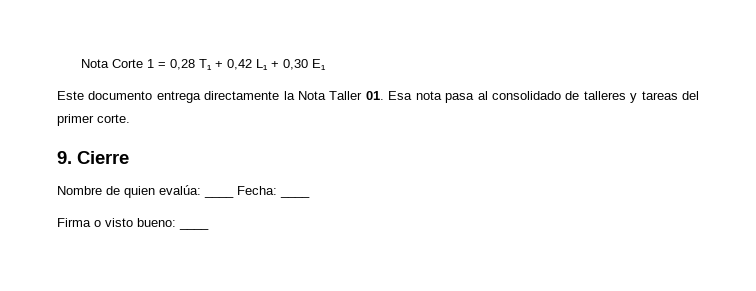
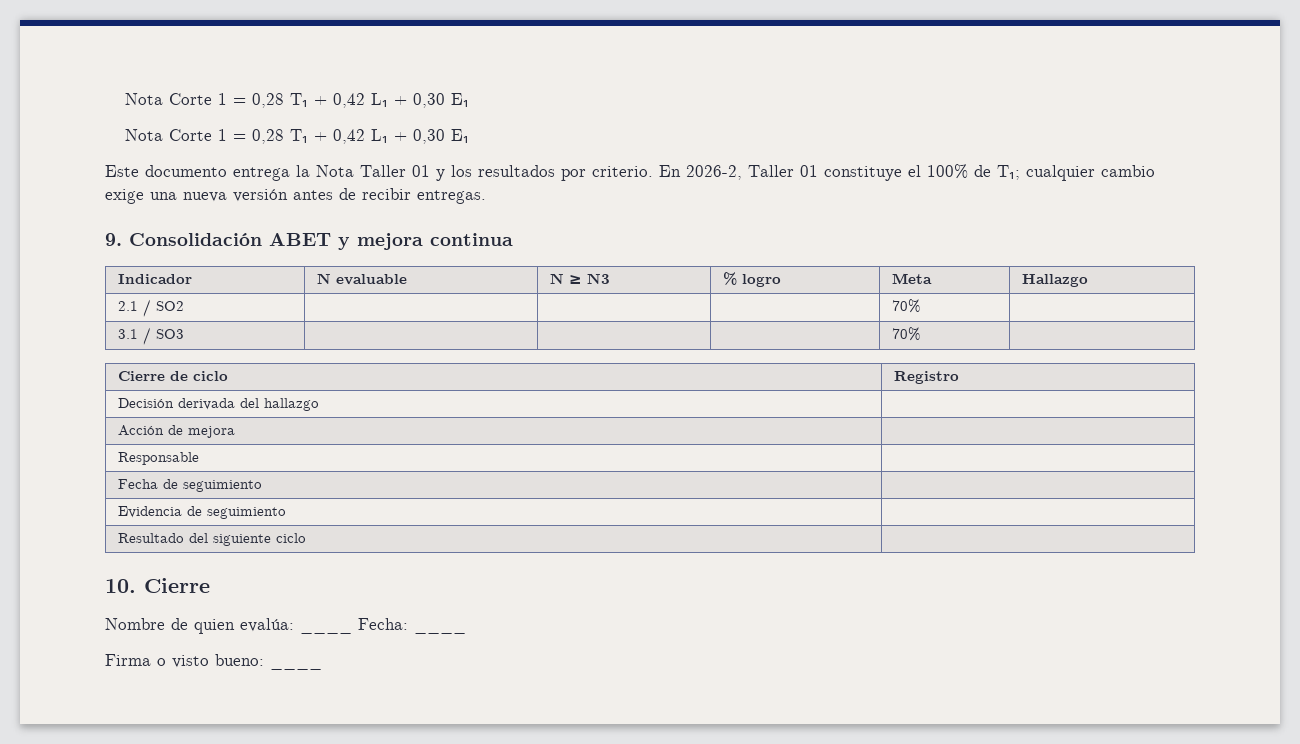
(326, 64) none -> [124,129,469,144] // Nota Corte 1 = 0,28 T₁ + 0,42 L₁ + 0,30 E₁
[204,91,280,100] directamente -> (290, 174) none
[365,91,699,103] [57,114,130,126] [57,151,72,164] 01. Esa nota pasa al consolidado de talleres y tareas del primer corte. // 9. -> [412,164,1155,181] [105,188,486,204] [105,233,513,250] [118,274,193,284] [317,273,408,285] [550,273,611,284] [723,272,782,287] [892,273,933,284] [1022,274,1089,287] [118,299,185,317] [892,299,922,313] [118,327,185,345] [892,327,922,341] [118,371,229,381] [894,371,960,384] [118,398,320,411] [118,425,236,438] [118,452,200,465] [118,479,263,492] [118,506,287,519] [118,533,307,546] [105,579,136,593] 01 y los resultados por criterio. En 2026-2, Taller 01 constituye el 100% de T₁; cualquier cambio exige una nueva versión antes de recibir entregas. // 9. Consolidación ABET y mejora continua // Indicador | N evaluable | N ≥ N3 | % logro | Meta | Hallazgo // 2.1 / SO2 | | | | 70% | // 3.1 / SO3 | | | | 70% | // Cierre de ciclo | Registro // Decisión derivada del hallazgo | // Acción de mejora | // Responsable | // Fecha de seguimiento | // Evidencia de seguimiento | // Resultado del siguiente ciclo | // 10.

